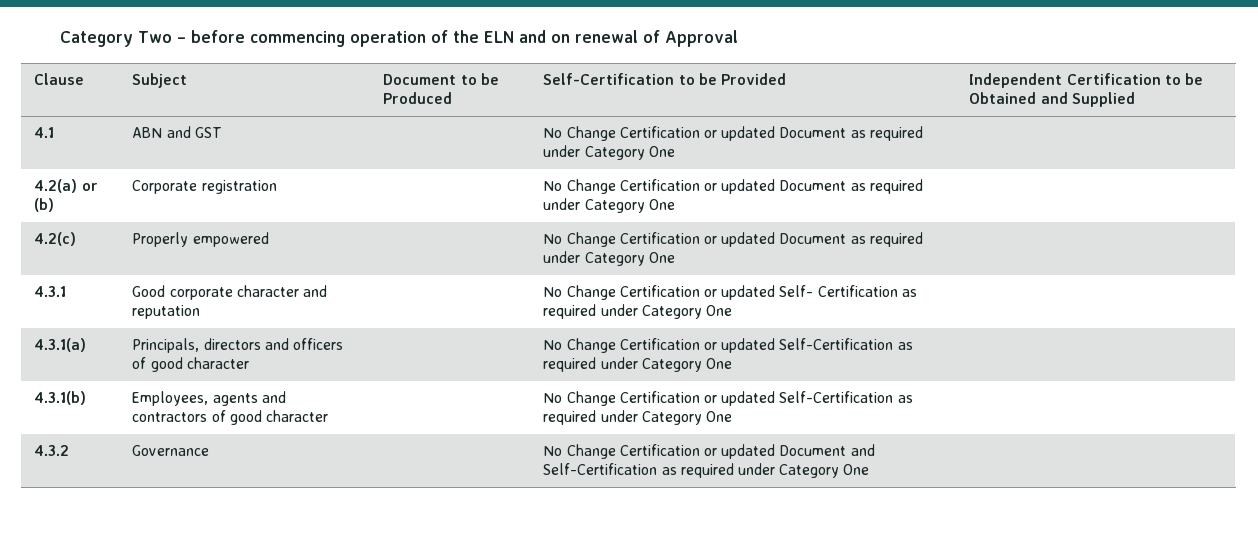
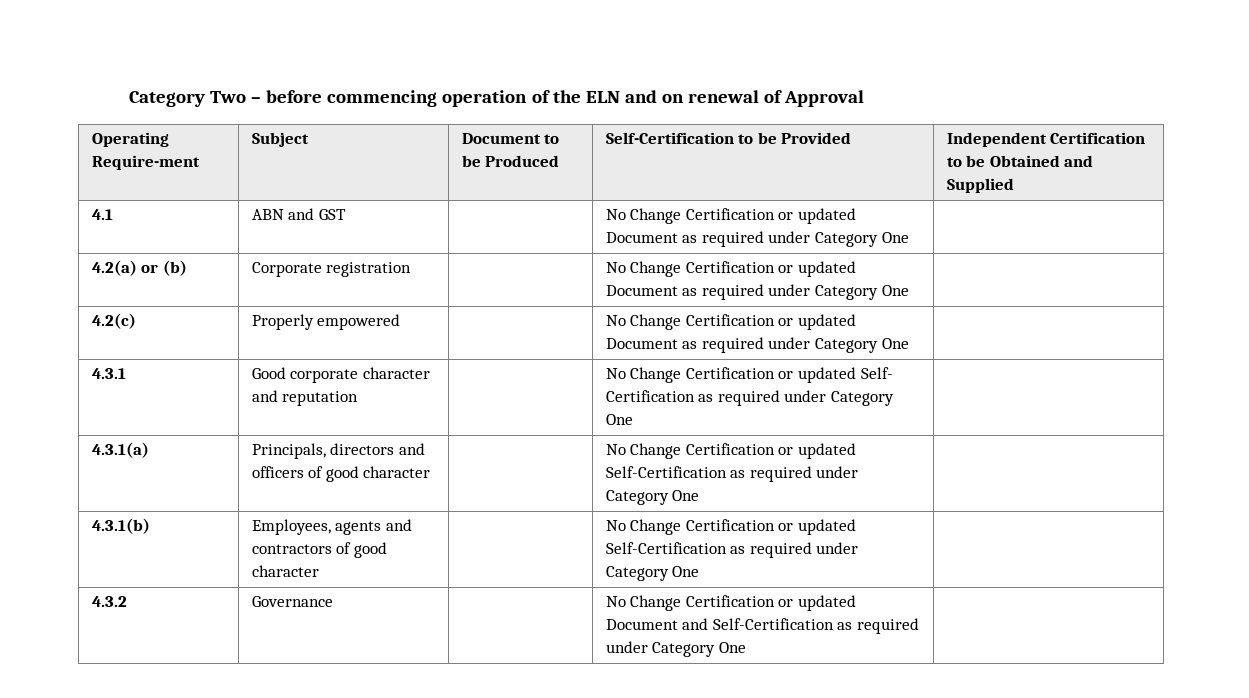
[34,73,85,85] Clause -> [91,132,169,147] [91,155,200,170] Operating Require-ment

